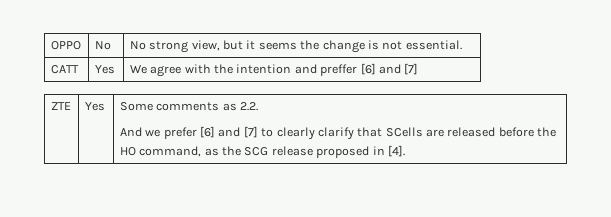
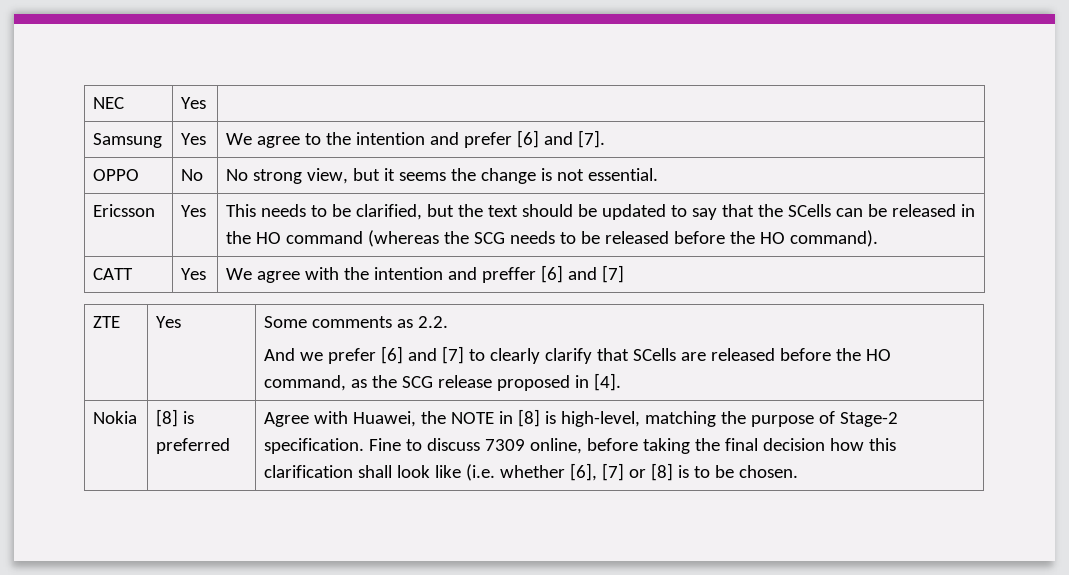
(50, 45) none -> [93,97,125,109] [181,97,207,109] [93,133,163,148] [181,133,207,145] [226,130,606,148] NEC | Yes | // Samsung | Yes | We agree to the intention and prefer [6] and [7]. //
(462, 45) none -> [93,204,156,217] [181,205,207,217] [226,204,976,220] [226,230,879,247] // Ericsson | Yes | This needs to be clarified, but the text should be updated to say that the SCells can be released in the HO command (whereas the SCG needs to be released before the HO command).
(405, 151) none -> [93,411,138,424] [156,409,195,427] [156,438,231,454] [264,409,899,427] [264,438,897,454] [264,463,799,481] // Nokia | [8] is preferred | Agree with Huawei, the NOTE in [8] is high-level, matching the purpose of Stage-2 specification. Fine to discuss 7309 online, before taking the final decision how this clarification shall look like (i.e. whether [6], [7] or [8] is to be chosen.

